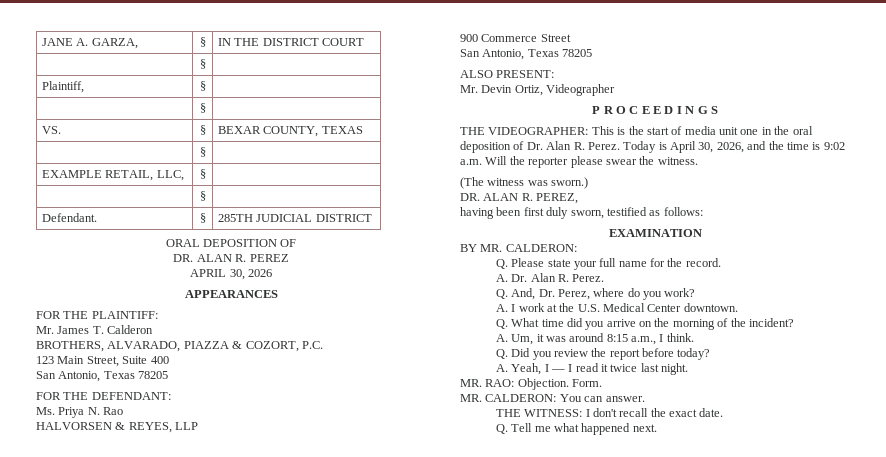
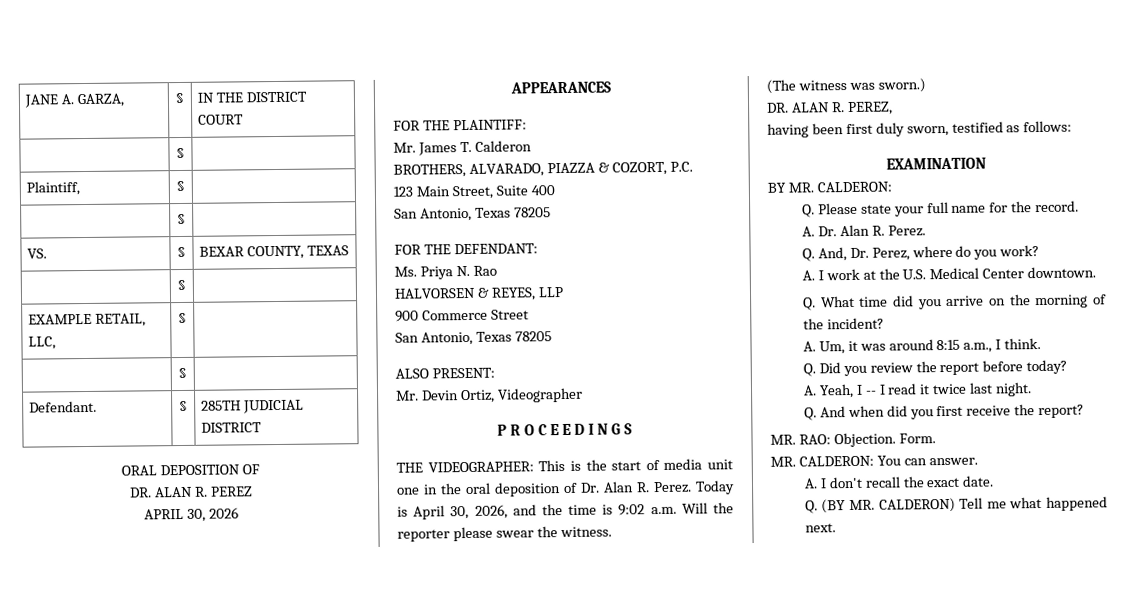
[550,369,565,372] — -> [865,390,877,395] --
(689, 369) none -> [803,404,1085,421] // Q. And when did you first receive the report?
[495,409,583,417] THE WITNESS: -> [803,478,818,489] A.
(508, 429) none -> [821,497,956,514] (BY MR. CALDERON)

